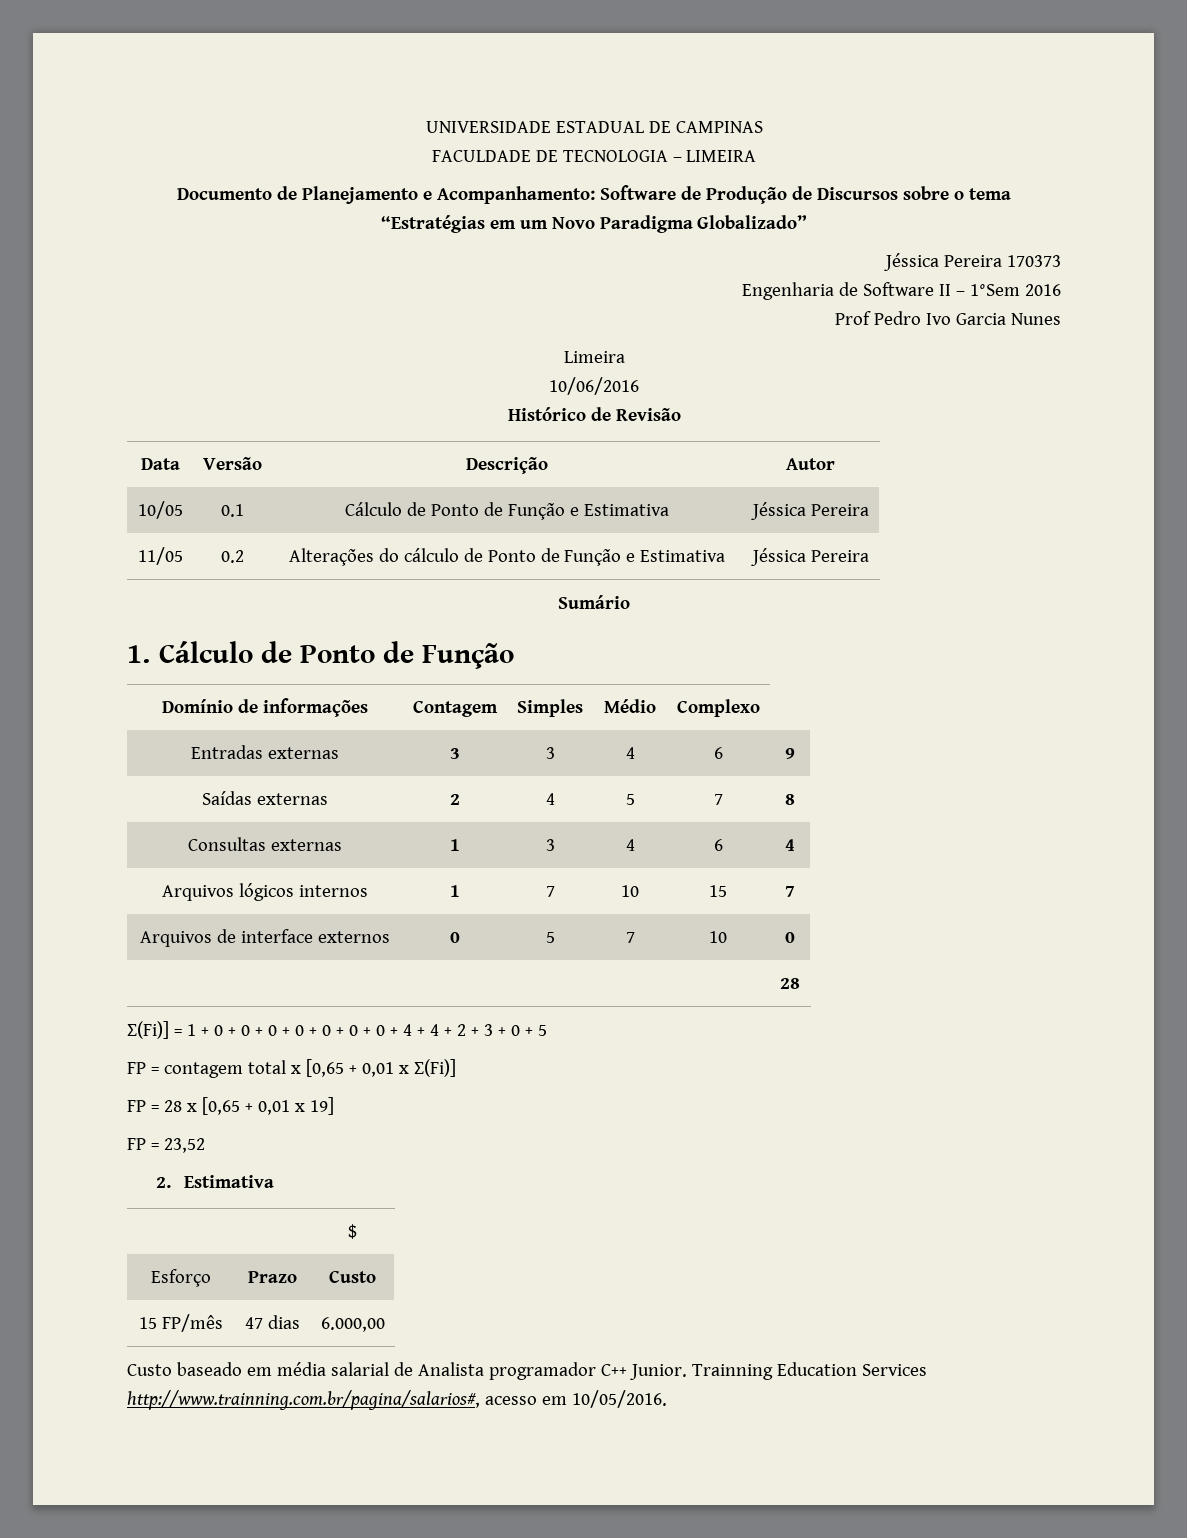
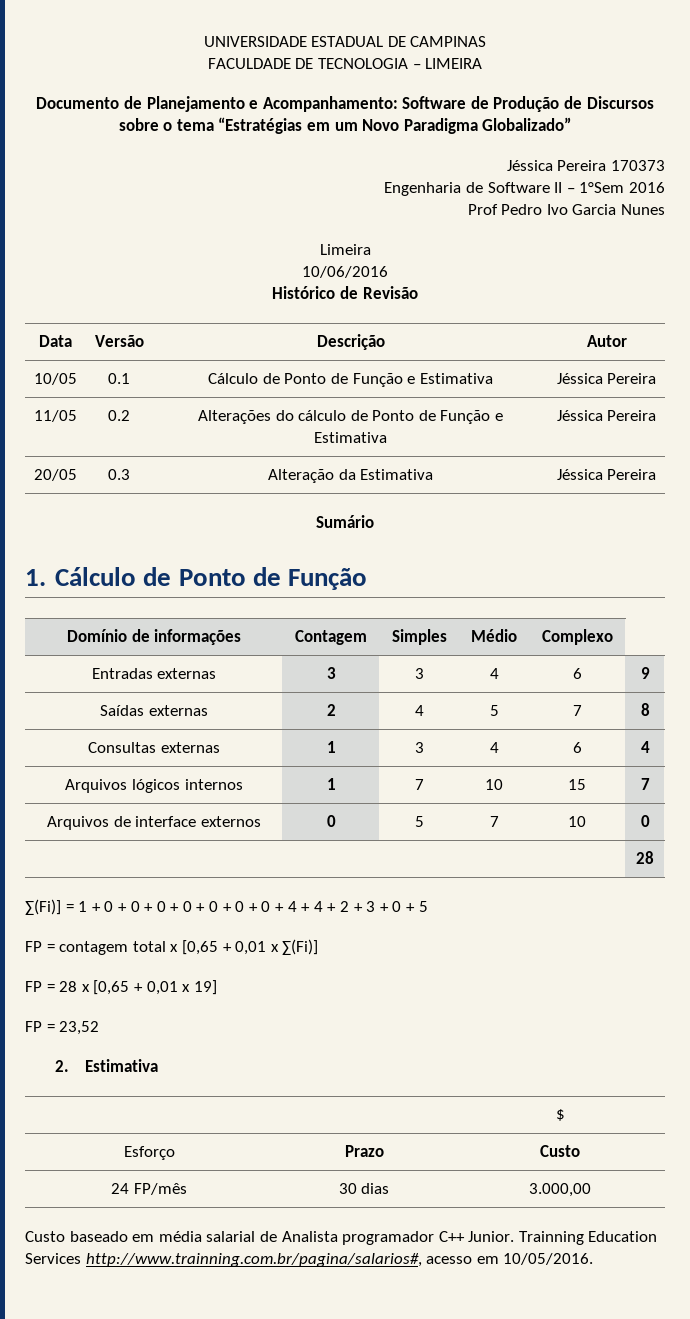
(869, 556) none -> [34,469,77,481] [108,469,130,480] [267,469,434,483] [556,469,657,480] // 20/05 | 0.3 | Alteração da Estimativa | Jéssica Pereira
[138,1317,157,1329] 15 -> [111,1183,130,1194] 24
[244,1317,263,1329] 47 -> [338,1183,357,1194] 30
[320,1317,385,1332] 6.000,00 -> [529,1183,591,1197] 3.000,00

